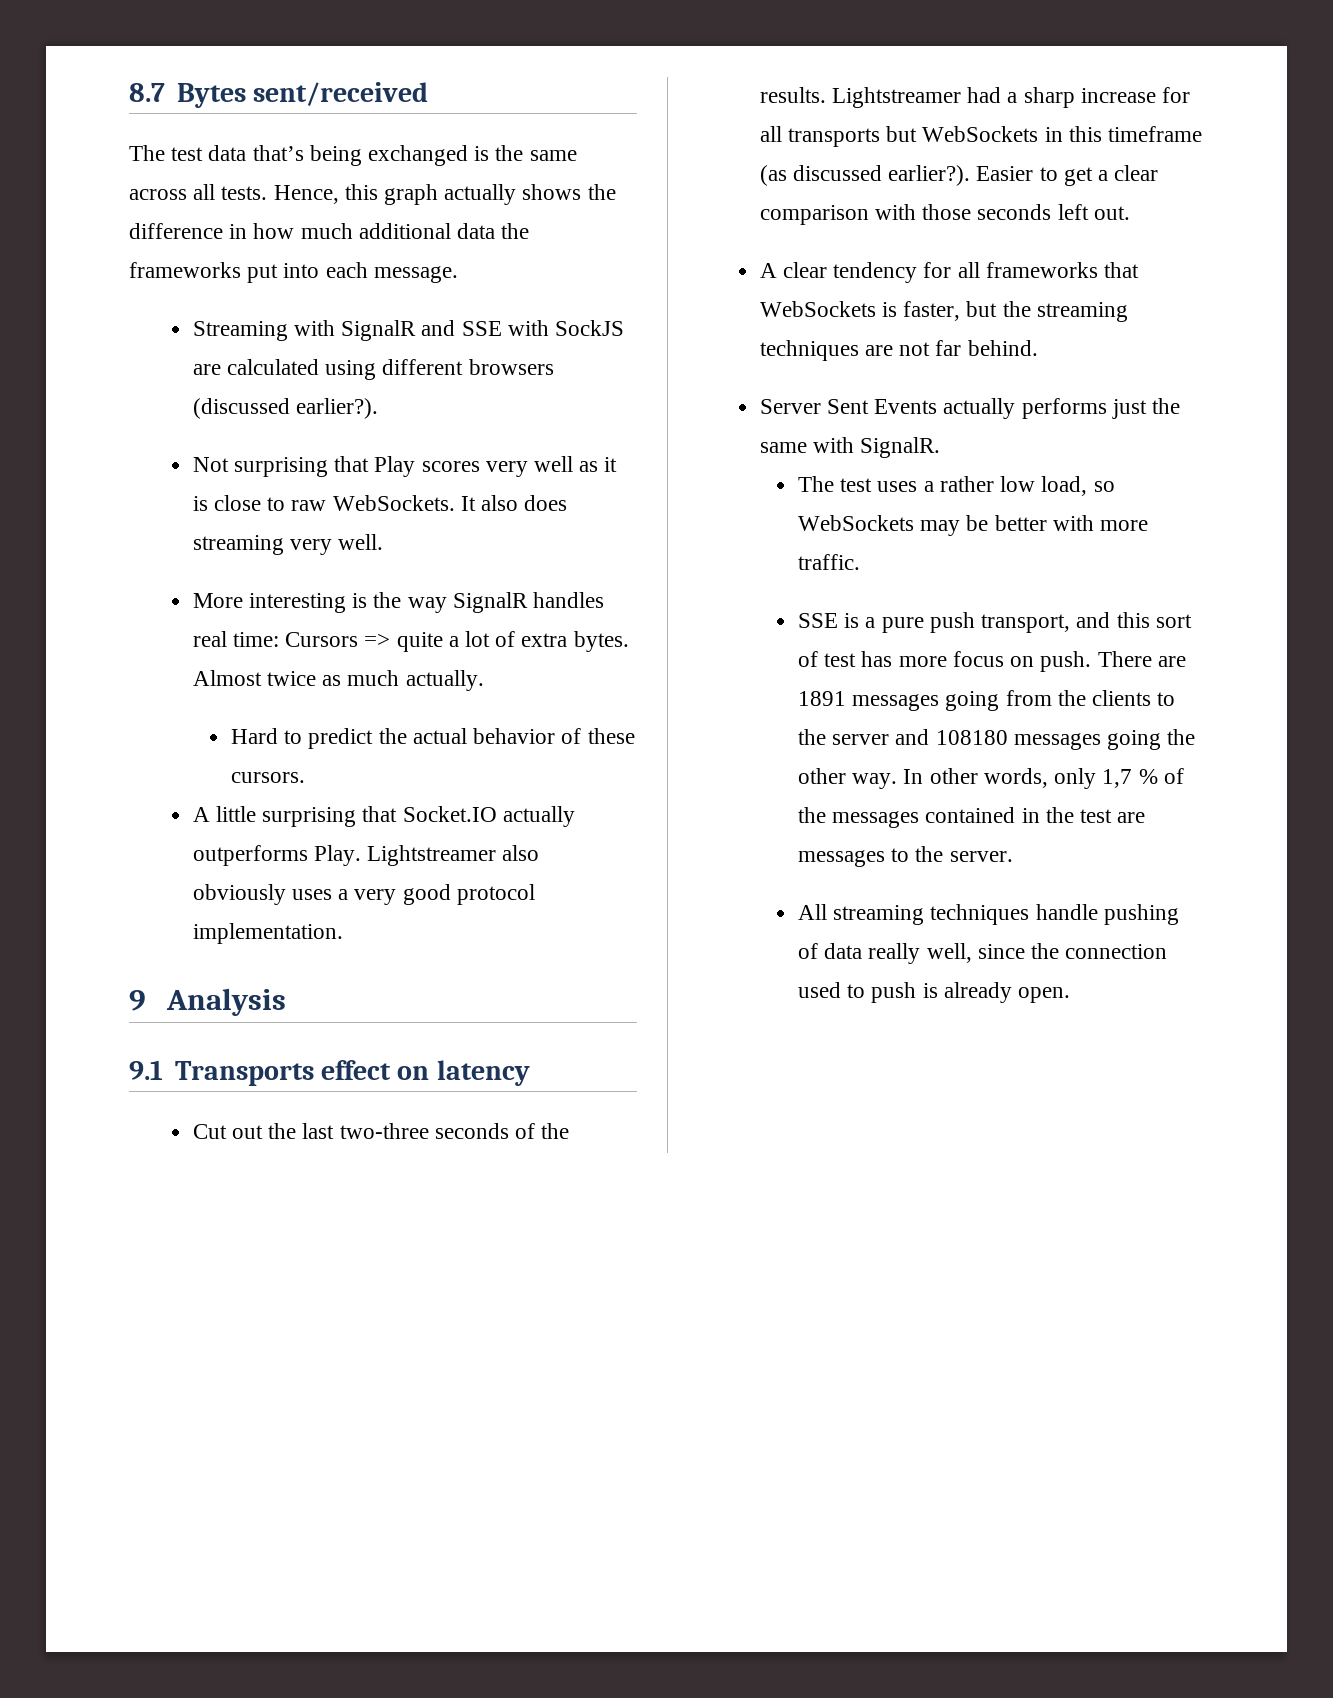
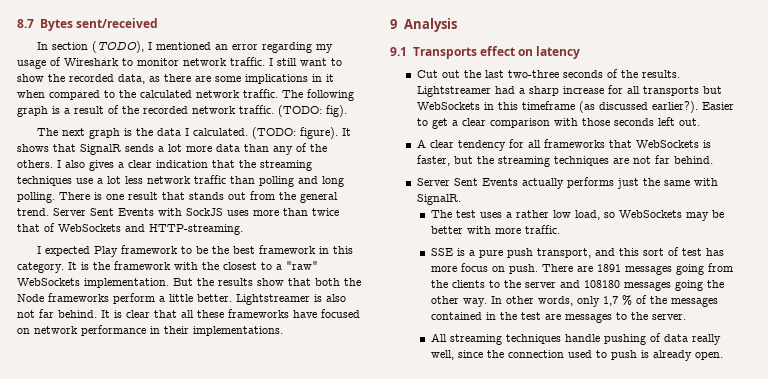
[129,145,577,166] [129,184,616,205] [129,223,530,239] [129,262,458,283] [192,320,624,341] [192,359,554,380] [192,398,378,419] [192,456,618,477] [192,495,568,511] [192,534,384,555] [192,592,604,613] [192,631,629,652] [192,670,484,691] [231,728,635,749] [231,772,306,783] [192,806,575,827] [192,845,540,866] [192,884,535,905] [192,923,343,944] The test data that’s being exchanged is the same across all tests. Hence, this graph actually shows the difference in how much additional data the frameworks put into each message. // Streaming with SignalR and SSE with SockJS are calculated using different browsers (discussed earlier?). // Not surprising that Play scores very well as it is close to raw WebSockets. It also does streaming very well. // More interesting is the way SignalR handles real time: Cursors => quite a lot of extra bytes. Almost twice as much actually. // Hard to predict the actual behavior of these cursors. // A little surprising that Socket.IO actually outperforms Play. Lightstreamer also obviously uses a very good protocol implementation. -> [36,41,333,53] [17,57,342,69] [17,74,334,84] [17,89,354,101] [17,105,347,117] [36,127,351,139] [17,143,327,155] [17,160,312,171] [17,175,344,187] [17,191,338,203] [17,208,339,216] [17,223,243,235] [36,245,353,257] [17,261,318,273] [17,278,361,288] [17,293,346,305] [17,309,360,318] [17,325,283,336] In section (TODO), I mentioned an error regarding my usage of Wireshark to monitor network traffic. I still want to show the recorded data, as there are some implications in it when compared to the calculated network traffic. The following graph is a result of the recorded network traffic. (TODO: fig). // The next graph is the data I calculated. (TODO: figure). It shows that SignalR sends a lot more data than any of the others. I also gives a clear indication that the streaming techniques use a lot less network traffic than polling and long polling. There is one result that stands out from the general trend. Server Sent Events with SockJS uses more than twice that of WebSockets and HTTP-streaming. // I expected Play framework to be the best framework in this category. It is the framework with the closest to a "raw" WebSockets implementation. But the results show that both the Node frameworks perform a little better. Lightstreamer is also not far behind. It is clear that all these frameworks have focused on network performance in their implementations.

